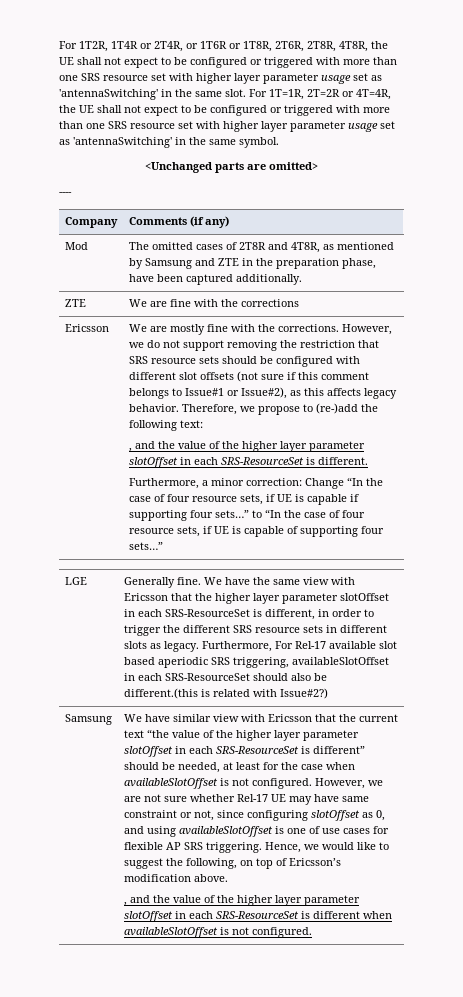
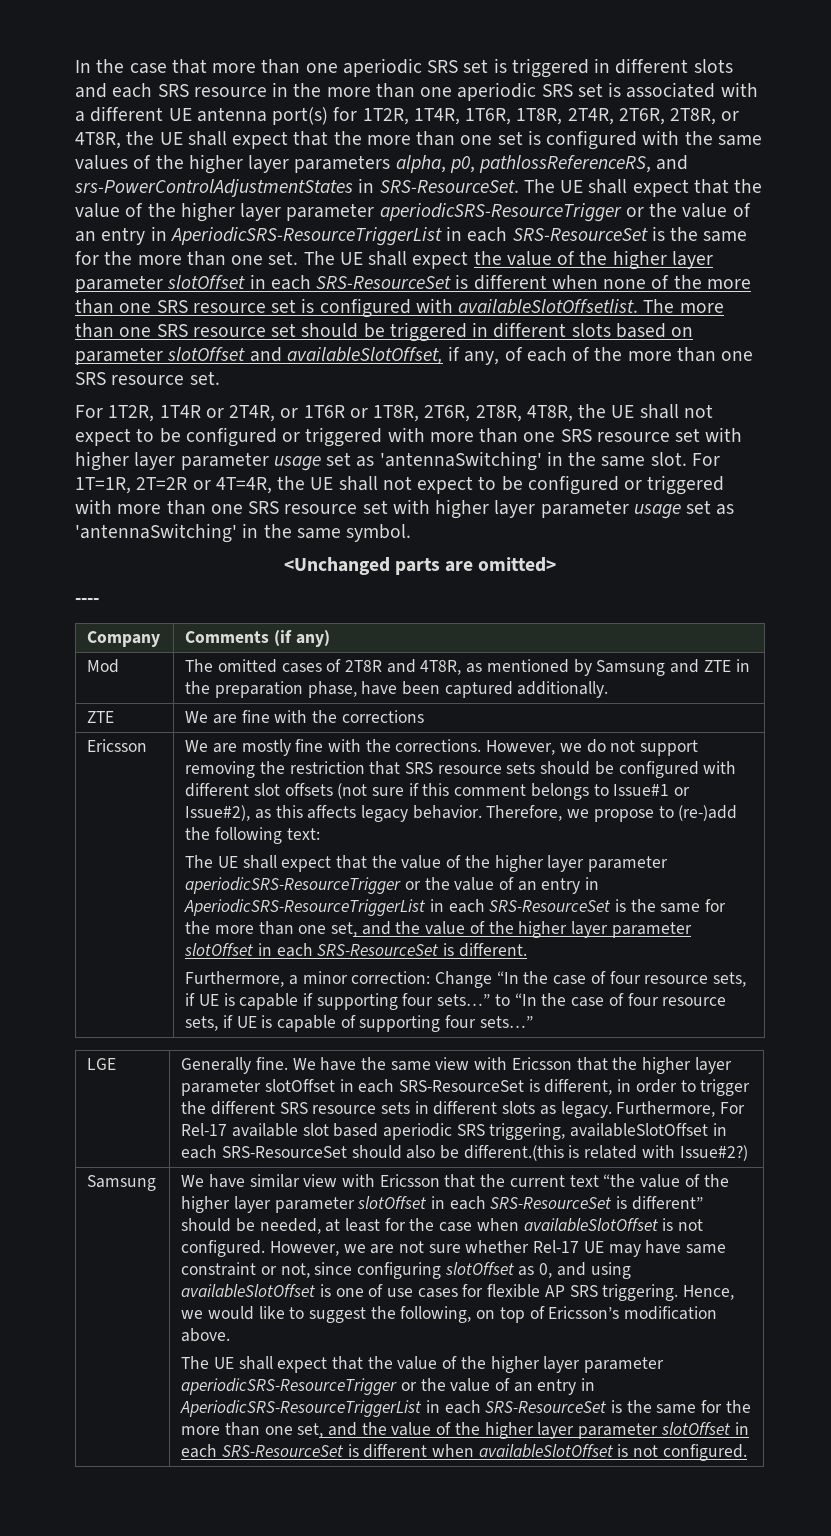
(59, 45) none -> [75,58,733,78] [75,82,758,101] [75,106,740,125] [75,130,762,150] [75,154,689,174] [74,178,763,197] [75,202,751,222] [75,226,748,246] [75,250,713,270] [75,274,751,293] [75,298,724,318] [75,322,694,342] [75,346,754,365] [75,371,220,385] In the case that more than one aperiodic SRS set is triggered in different slots and each SRS resource in the more than one aperiodic SRS set is associated with a different UE antenna port(s) for 1T2R, 1T4R, 1T6R, 1T8R, 2T4R, 2T6R, 2T8R, or 4T8R, the UE shall expect that the more than one set is configured with the same values of the higher layer parameters alpha, p0, pathlossReferenceRS, and srs-PowerControlAdjustmentStates in SRS-ResourceSet. The UE shall expect that the value of the higher layer parameter aperiodicSRS-ResourceTrigger or the value of an entry in AperiodicSRS-ResourceTriggerList in each SRS-ResourceSet is the same for the more than one set. The UE shall expect the value of the higher layer parameter slotOffset in each SRS-ResourceSet is different when none of the more than one SRS resource set is configured with availableSlotOffsetlist. The more than one SRS resource set should be triggered in different slots based on parameter slotOffset and availableSlotOffset, if any, of each of the more than one SRS resource set. //
[128,448,132,452] , -> [185,855,669,872] [185,877,600,894] [184,899,727,916] [185,921,357,937] The UE shall expect that the value of the higher layer parameter aperiodicSRS-ResourceTrigger or the value of an entry in AperiodicSRS-ResourceTriggerList in each SRS-ResourceSet is the same for the more than one set,
[123,902,127,906] , -> [181,1356,665,1373] [181,1378,596,1395] [180,1400,751,1417] [181,1422,324,1438] The UE shall expect that the value of the higher layer parameter aperiodicSRS-ResourceTrigger or the value of an entry in AperiodicSRS-ResourceTriggerList in each SRS-ResourceSet is the same for the more than one set,

